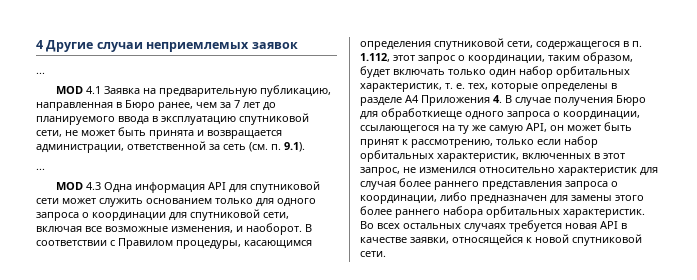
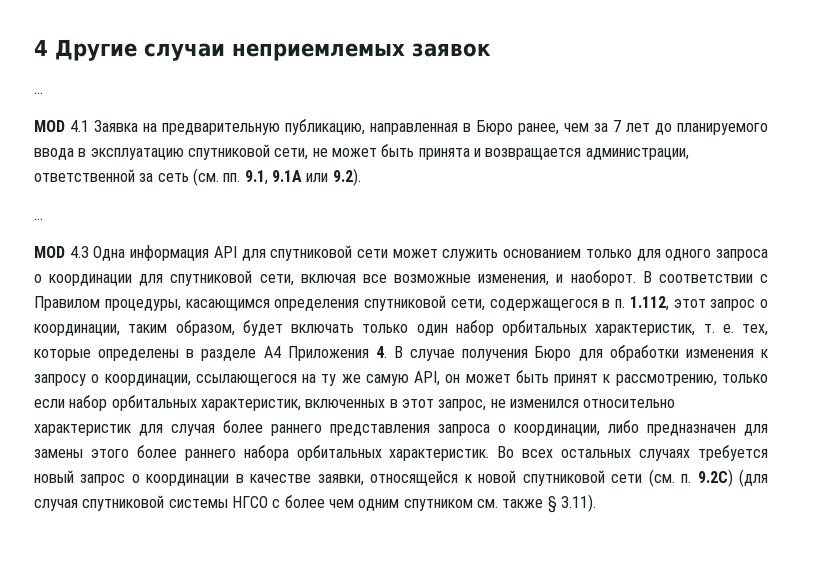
[271,142,305,152] п. 9.1). -> [223,168,361,186] пп. 9.1, 9.1А или 9.2).
[381,108,550,120] обработкиеще одного запроса -> [609,345,768,361] [34,374,86,386] обработки изменения к запросу
[565,221,618,229] новая API -> [34,470,230,486] новый запрос о координации
[360,251,386,257] сети. -> [611,469,769,487] [34,494,596,513] сети (см. п. 9.2С) (для случая спутниковой системы НГСО с более чем одним спутником см. также § 3.11).

